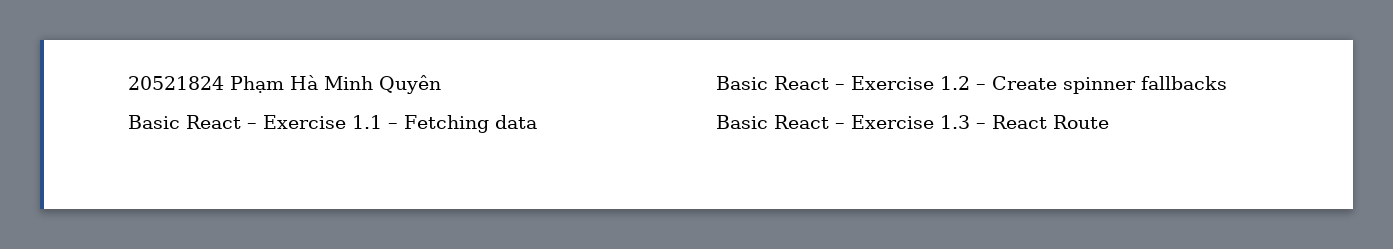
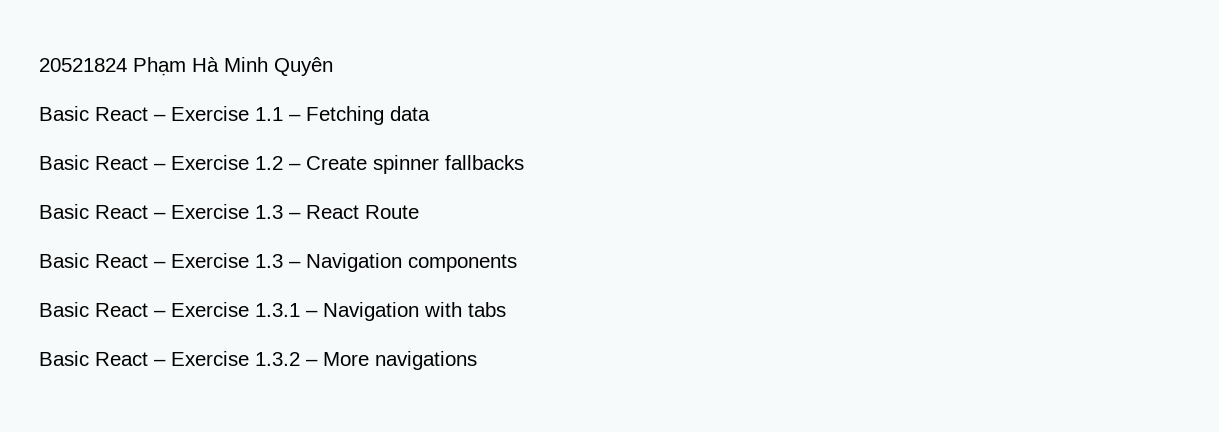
(1109, 122) none -> [39,253,517,272] [39,302,506,321] [39,351,477,370] // Basic React – Exercise 1.3 – Navigation components // Basic React – Exercise 1.3.1 – Navigation with tabs // Basic React – Exercise 1.3.2 – More navigations

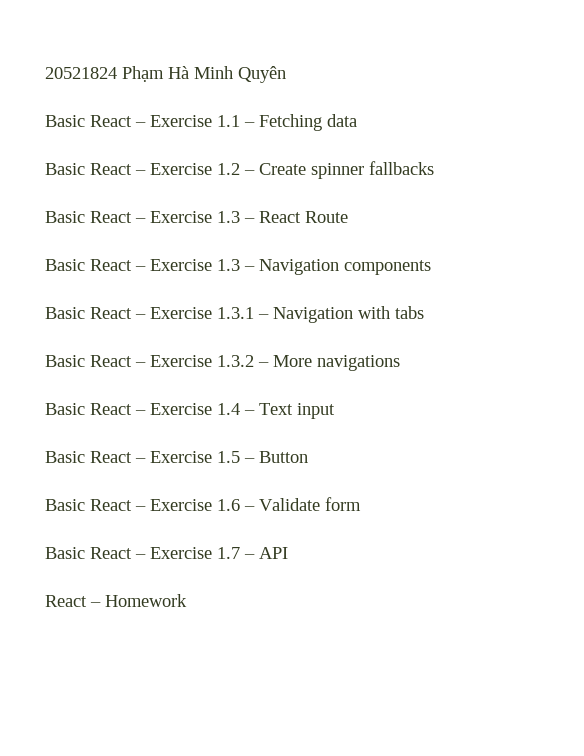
(477, 360) none -> [45,403,335,419] [45,451,308,463] [45,497,361,511] [45,547,288,559] [45,594,187,607] // Basic React – Exercise 1.4 – Text input // Basic React – Exercise 1.5 – Button // Basic React – Exercise 1.6 – Validate form // Basic React – Exercise 1.7 – API // React – Homework

